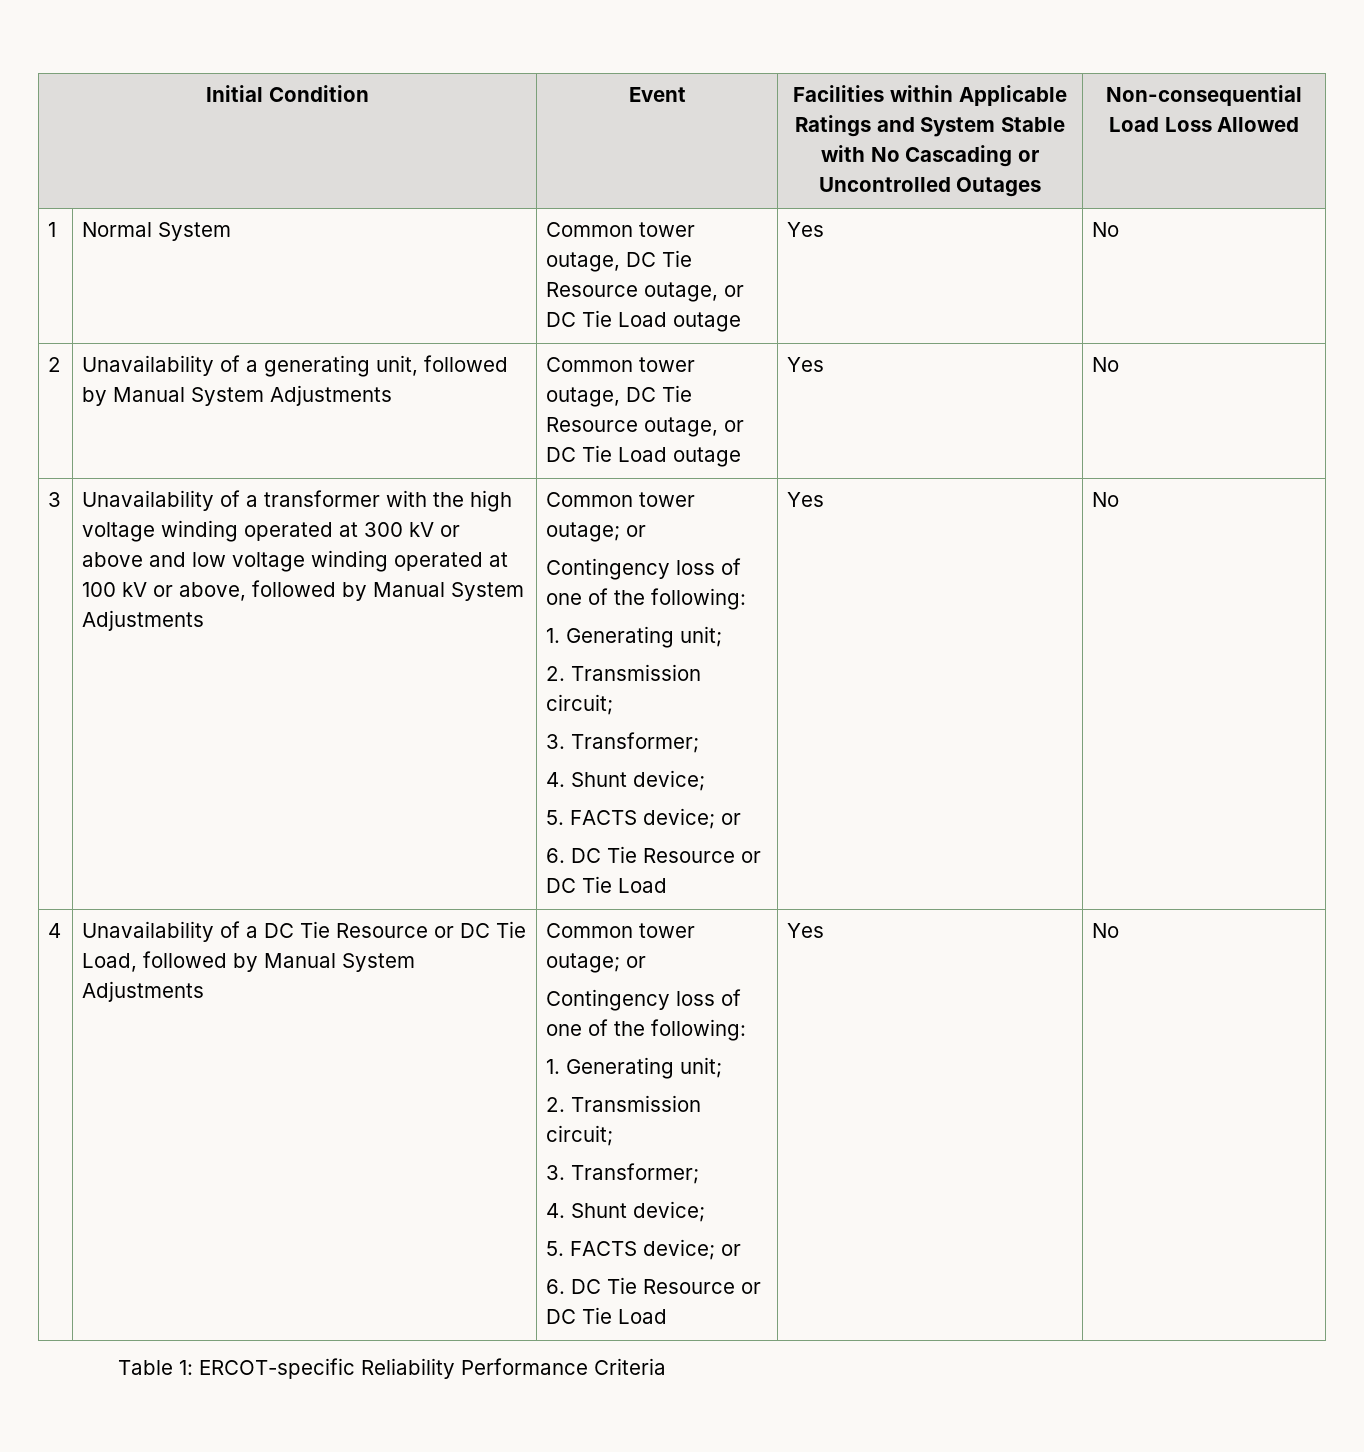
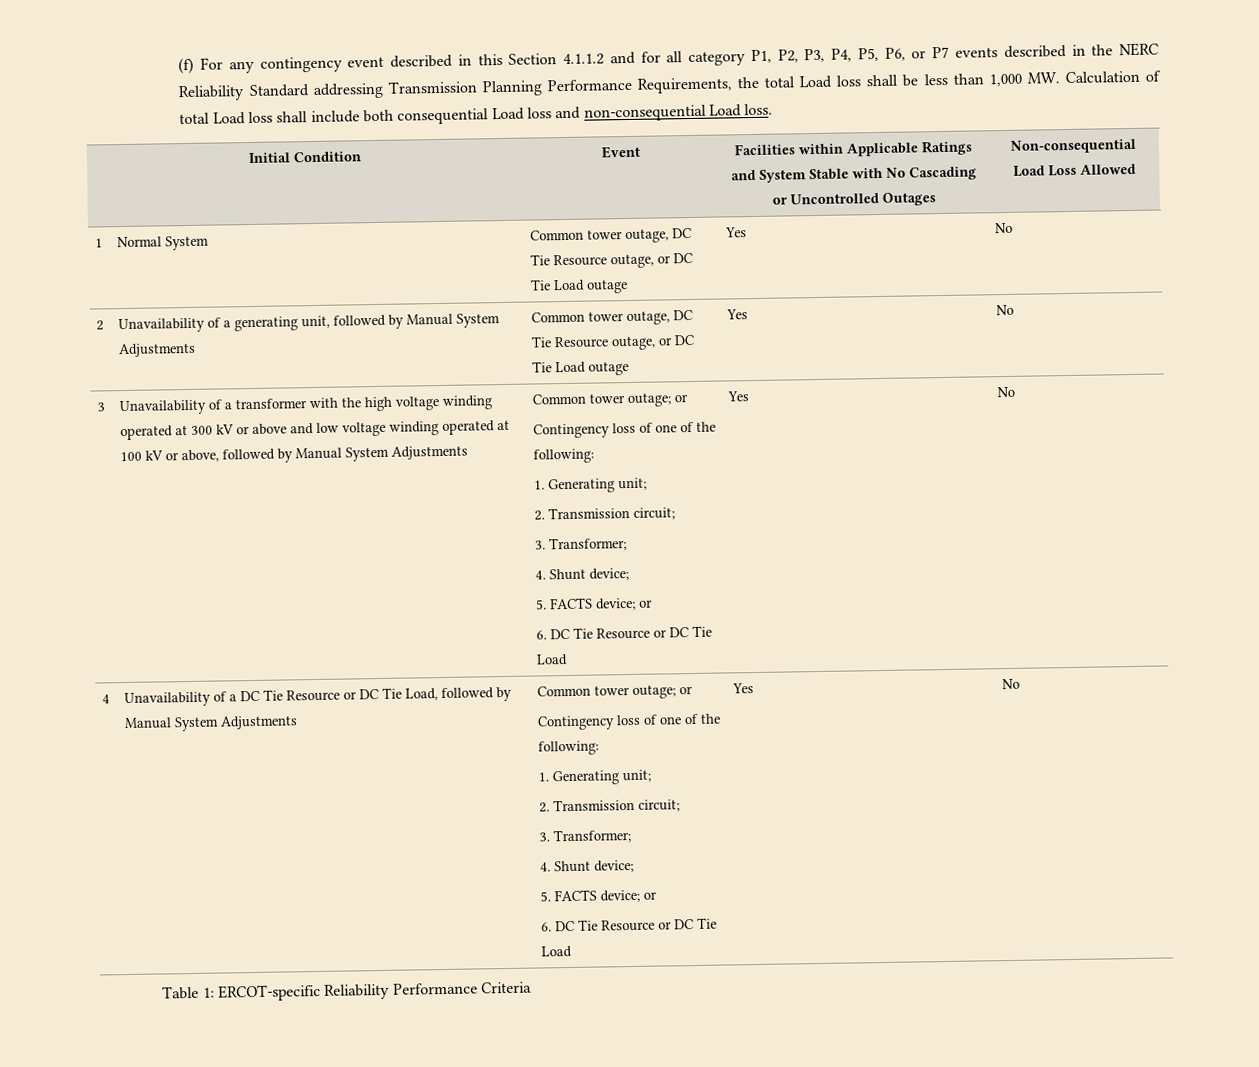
(206, 93) none -> [178,42,1159,75] [178,70,1161,102] [179,103,774,125] (f) For any contingency event described in this Section 4.1.1.2 and for all category P1, P2, P3, P4, P5, P6, or P7 events described in the NERC Reliability Standard addressing Transmission Planning Performance Requirements, the total Load loss shall be less than 1,000 MW. Calculation of total Load loss shall include both consequential Load loss and non-consequential Load loss. //

